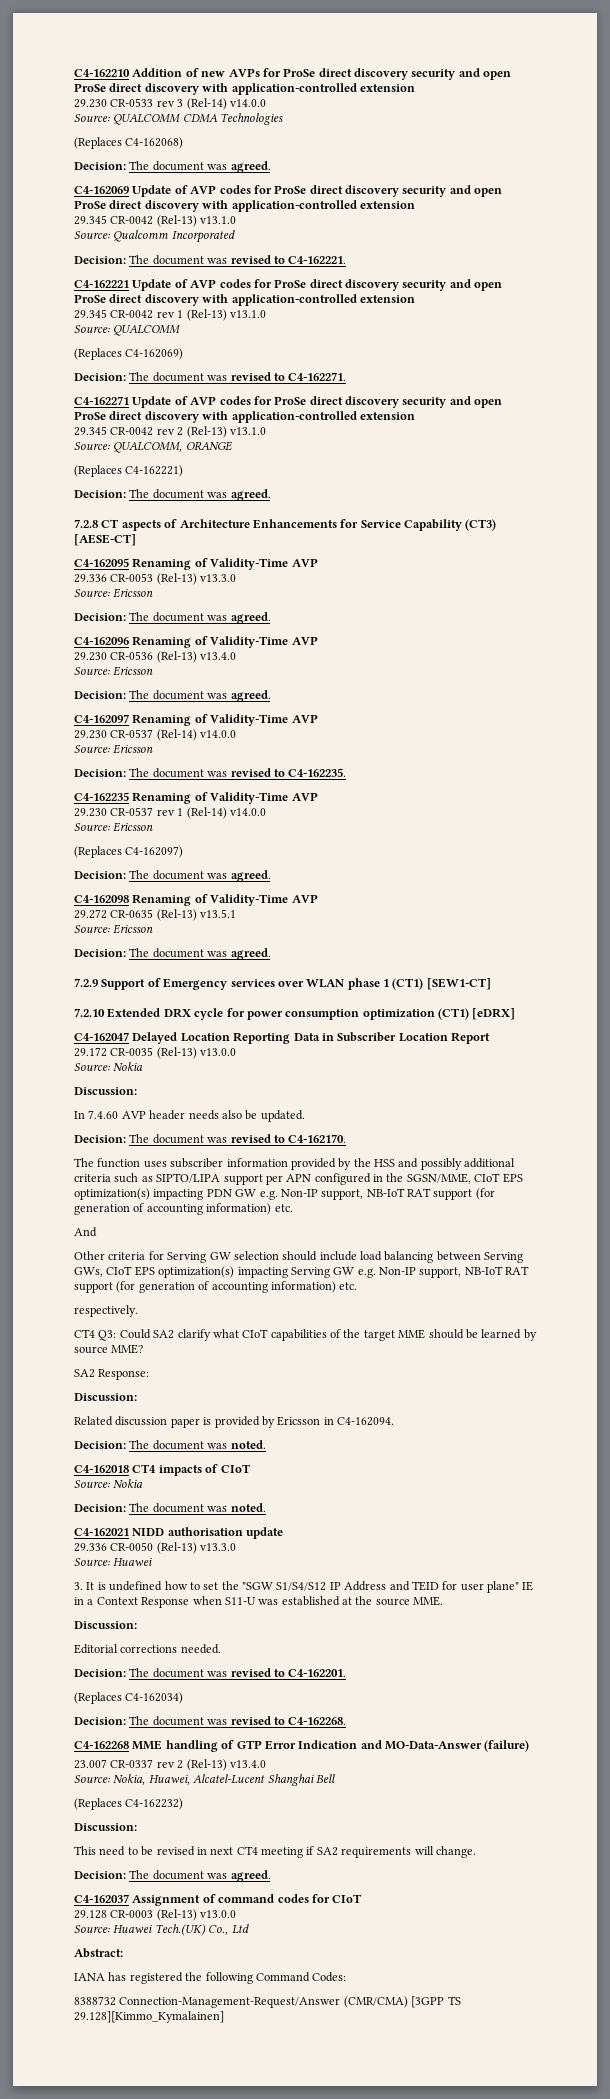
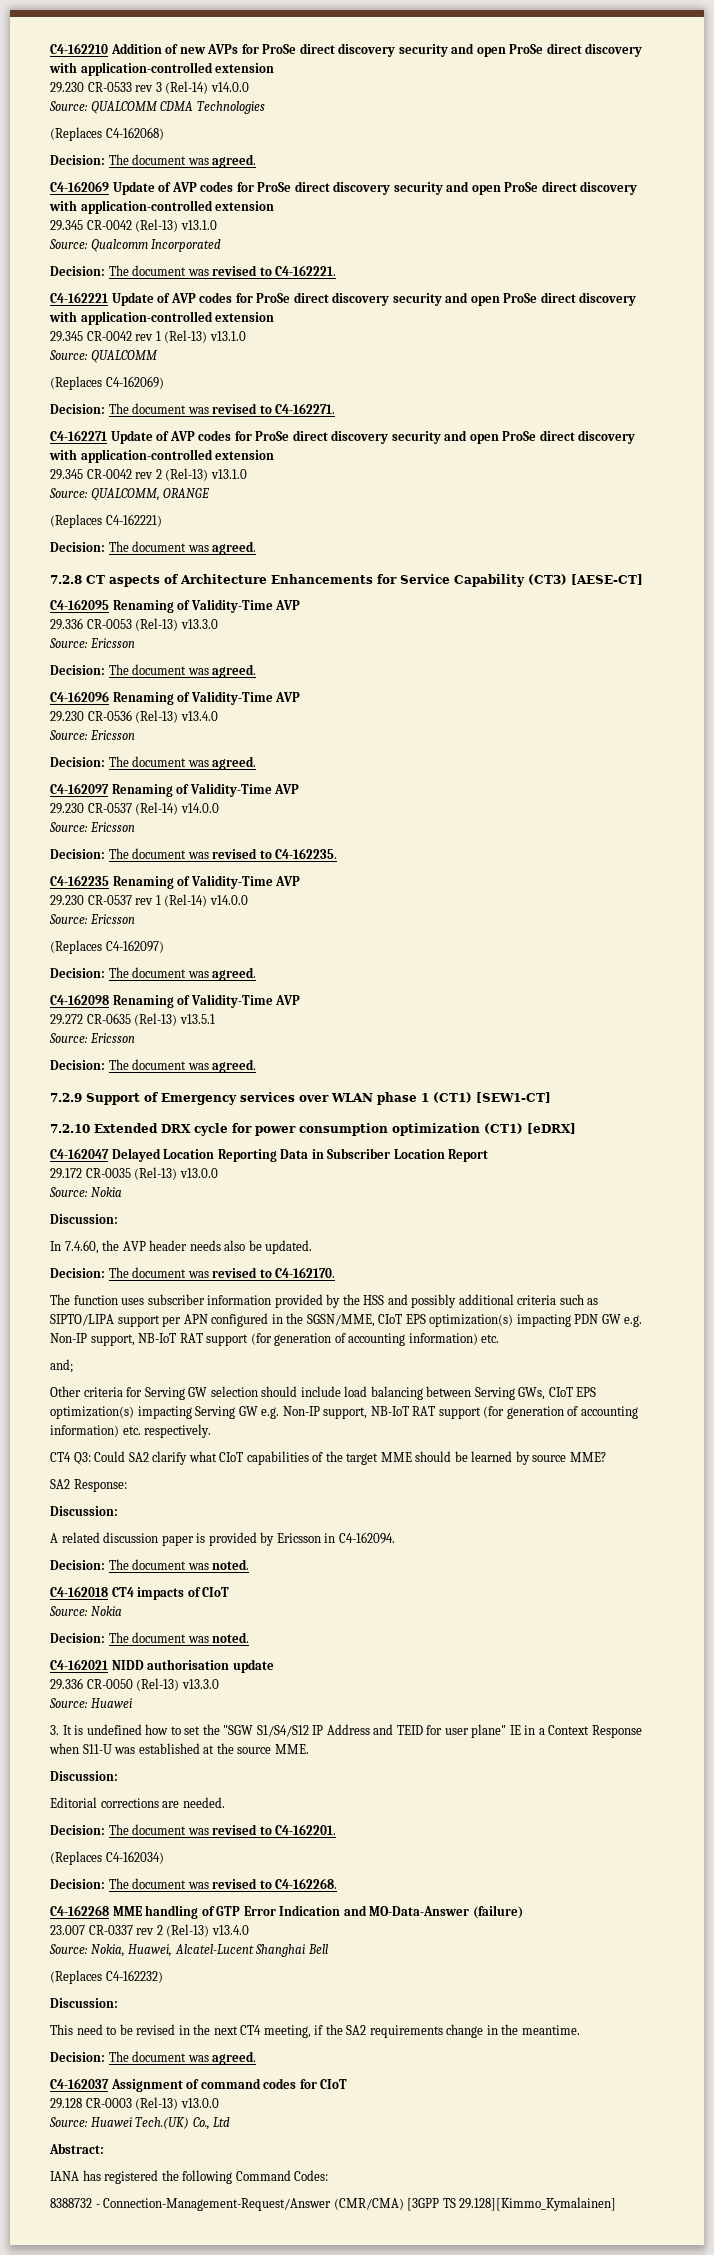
[88,1110,119,1119] 7.4.60 -> [64,1240,120,1254] 7.4.60, the
[74,1227,97,1237] And -> [50,1359,73,1373] and;
(358, 1286) // -> (141, 1430) none
[74,1416,113,1426] Related -> [50,1532,100,1543] A related
(178, 1649) none -> [162,1801,180,1808] are
(207, 1851) none -> [193,2024,211,2035] the
[261,1846,476,1858] meeting if SA2 requirements will change. -> [263,2024,580,2038] meeting, if the SA2 requirements change in the meantime.
(116, 2001) none -> [95,2204,100,2208] -

